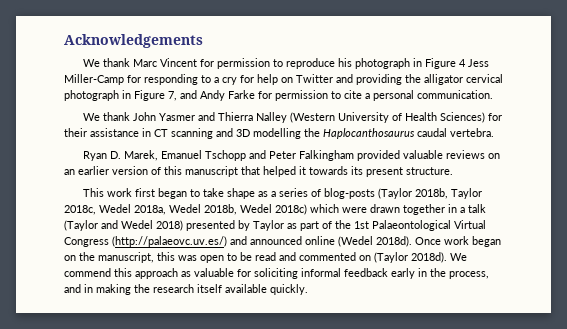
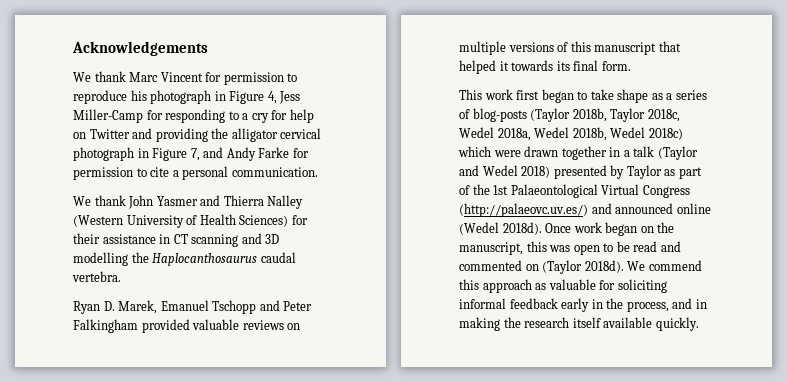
[459,59,467,67] 4 -> [267,91,277,104] 4,
[64,166,148,175] an earlier version -> [459,41,554,55] multiple versions
[366,167,453,177] present structure. -> [573,60,631,71] final form.

